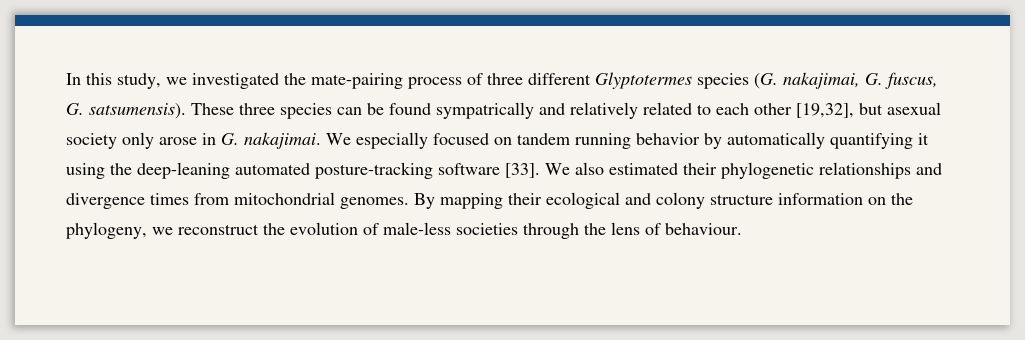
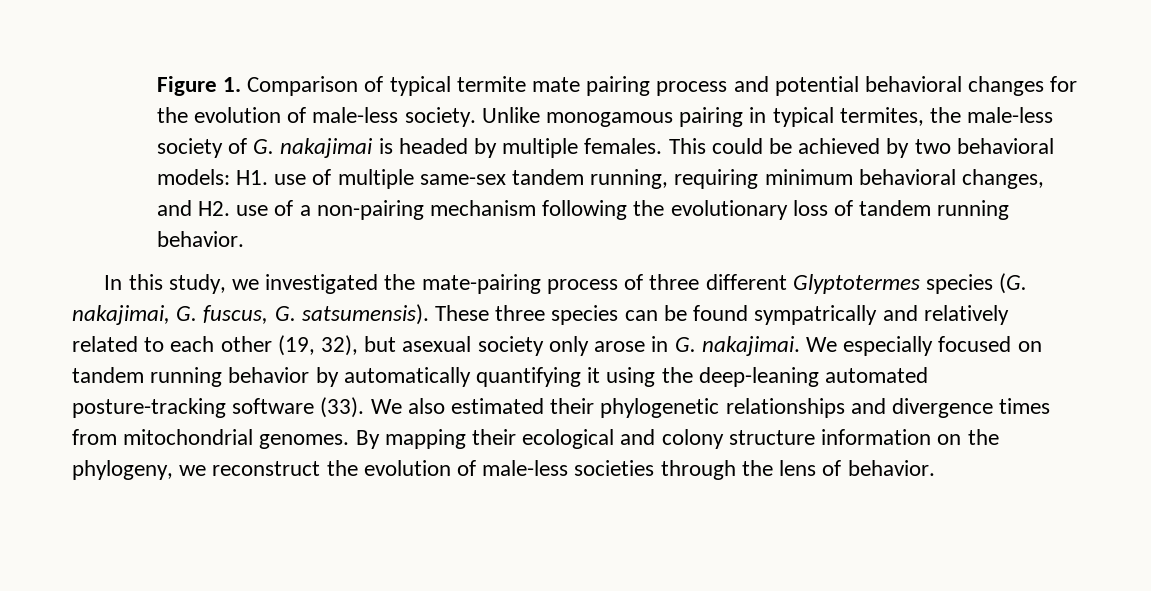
(66, 79) none -> [156,76,1078,96] [156,107,1054,127] [156,138,1054,158] [156,169,1044,189] [156,200,1010,220] [156,231,244,247] Figure 1. Comparison of typical termite mate pairing process and potential behavioral changes for the evolution of male-less society. Unlike monogamous pairing in typical termites, the male-less society of G. nakajimai is headed by multiple females. This could be achieved by two behavioral models: H1. use of multiple same-sex tandem running, requiring minimum behavioral changes, and H2. use of a non-pairing mechanism following the evolutionary loss of tandem running behavior. //
[796,103,854,118] [19,32], -> [277,335,359,356] (19, 32),
[505,163,540,178] [33]. -> [320,397,365,418] (33).
[665,223,742,235] behaviour. -> [847,460,935,476] behavior.

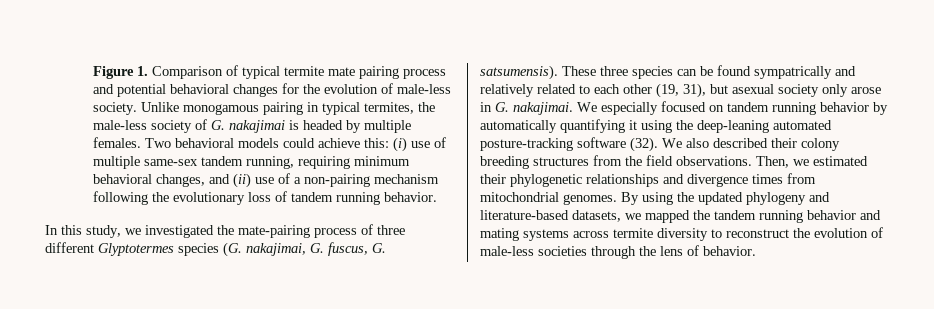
[668,138,1054,158] [156,169,268,185] This could be achieved by two behavioral models: H1. -> [145,137,408,152] Two behavioral models could achieve this: (i)
[197,201,230,216] H2. -> [233,173,252,188] (ii)
[321,335,359,356] 32), -> [683,83,706,98] 31),
[320,397,365,418] (33). -> [630,137,658,152] (32).
(445, 406) none -> [713,138,840,151] [480,155,809,169] described their colony breeding structures from the field observations. Then, we
[384,429,999,449] [72,460,207,480] mapping their ecological and colony structure information on the phylogeny, we -> [642,192,830,205] [480,210,881,223] [480,228,722,241] using the updated phylogeny and literature-based datasets, we mapped the tandem running behavior and mating systems across termite diversity to

